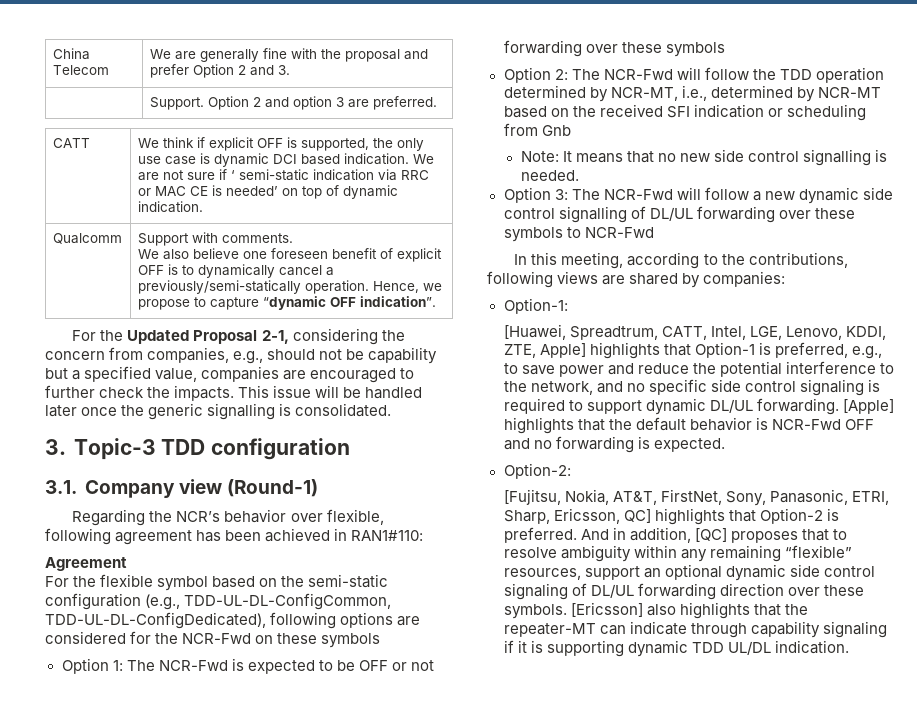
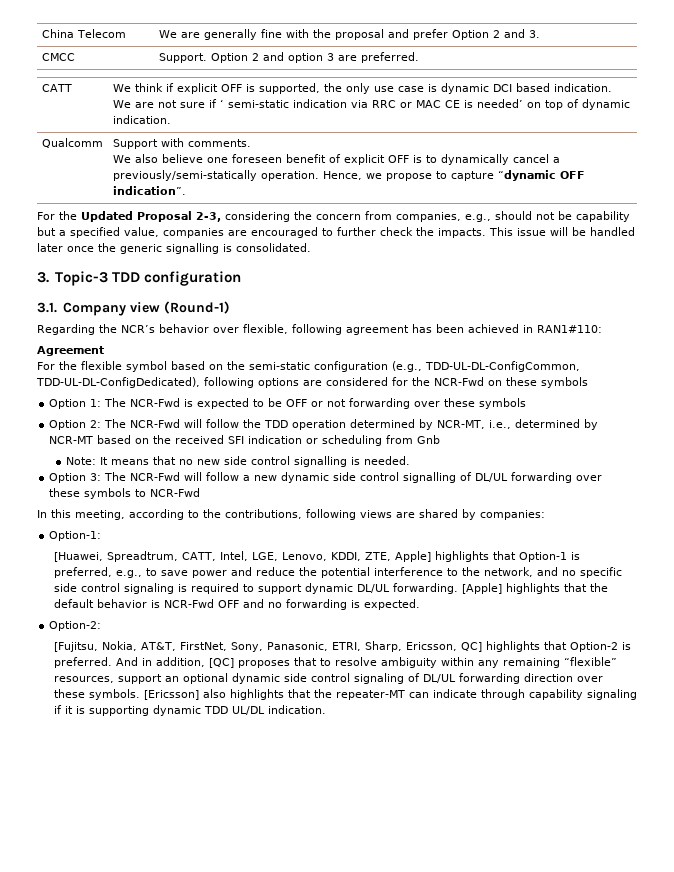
(290, 70) none -> [41,53,75,61] CMCC
[261,330,289,344] 2-1, -> [196,212,221,222] 2-3,

